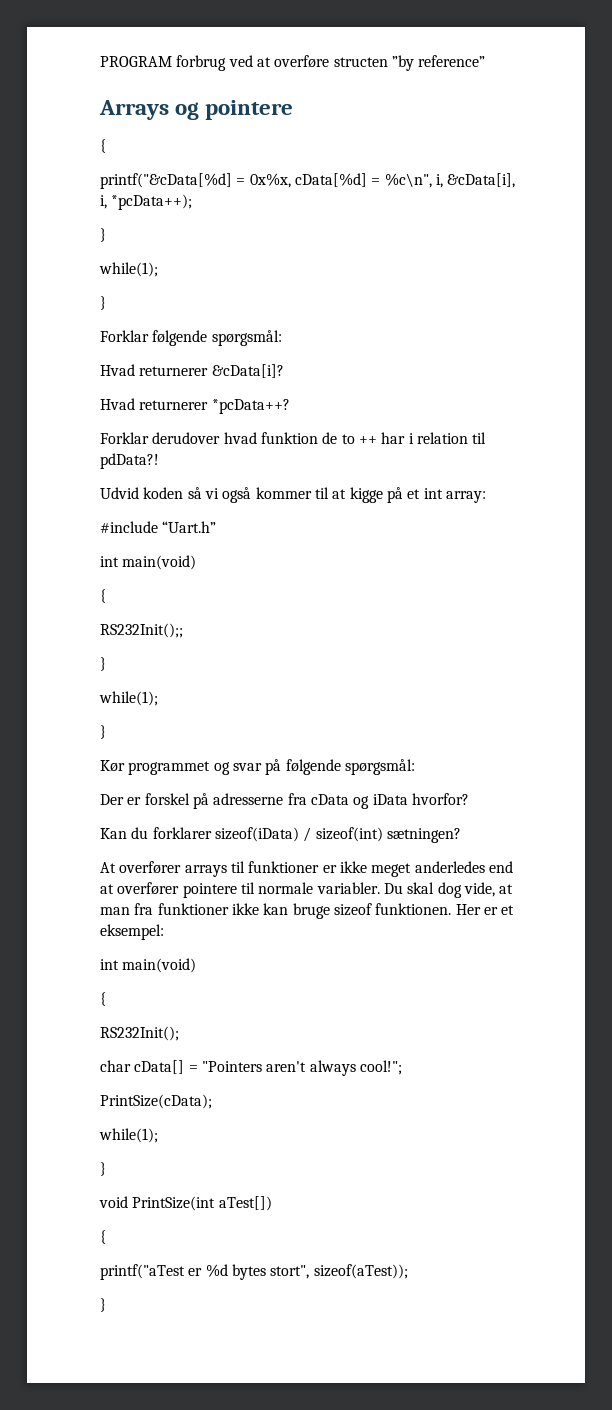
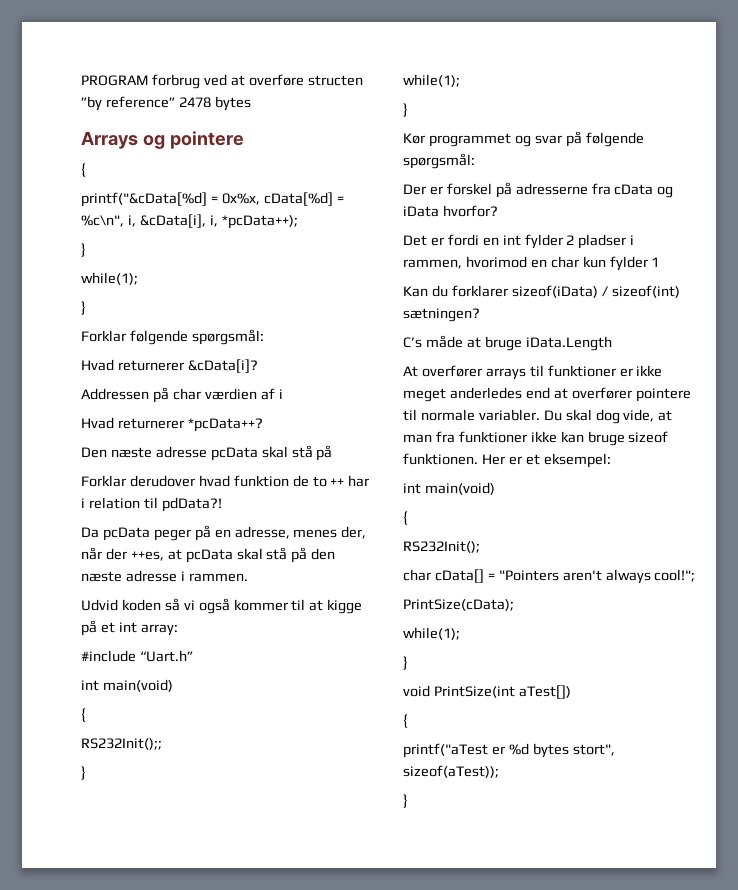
(486, 61) none -> [178,96,251,111] 2478 bytes
[100,398,290,414] Hvad returnerer *pcData++? -> [81,387,283,403] [81,417,263,432] [81,445,333,461] Addressen på char værdien af i // Hvad returnerer *pcData++? // Den næste adresse pcData skal stå på
(159, 461) none -> [81,525,367,541] [81,547,336,563] [81,570,248,582] // Da pcData peger på en adresse, menes der, når der ++es, at pcData skal stå på den næste adresse i rammen.
(469, 799) none -> [403,234,635,249] [403,256,660,271] // Det er fordi en int fylder 2 pladser i rammen, hvorimod en char kun fylder 1
(461, 835) none -> [403,335,612,351] // C’s måde at bruge iData.Length

